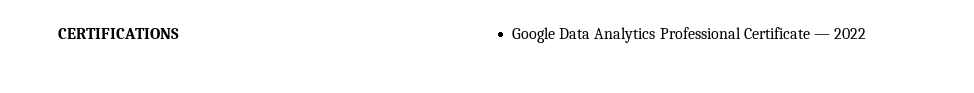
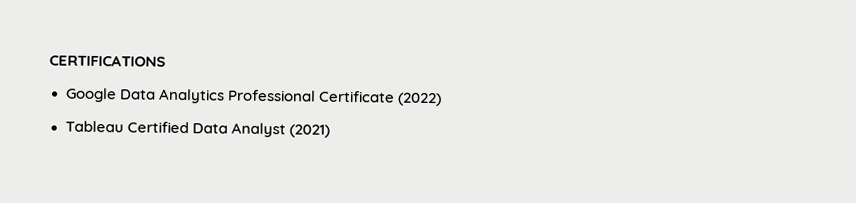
[813,28,867,39] — 2022 -> [396,92,442,107] [64,120,330,138] (2022) // Tableau Certified Data Analyst (2021)

